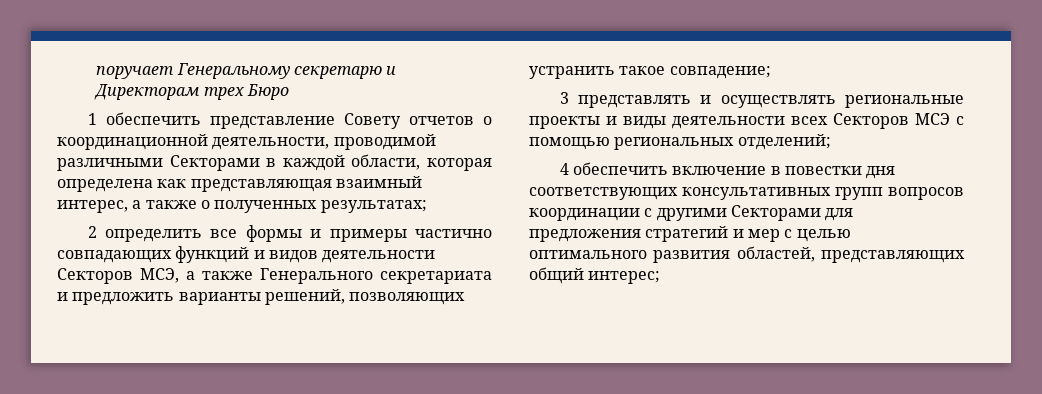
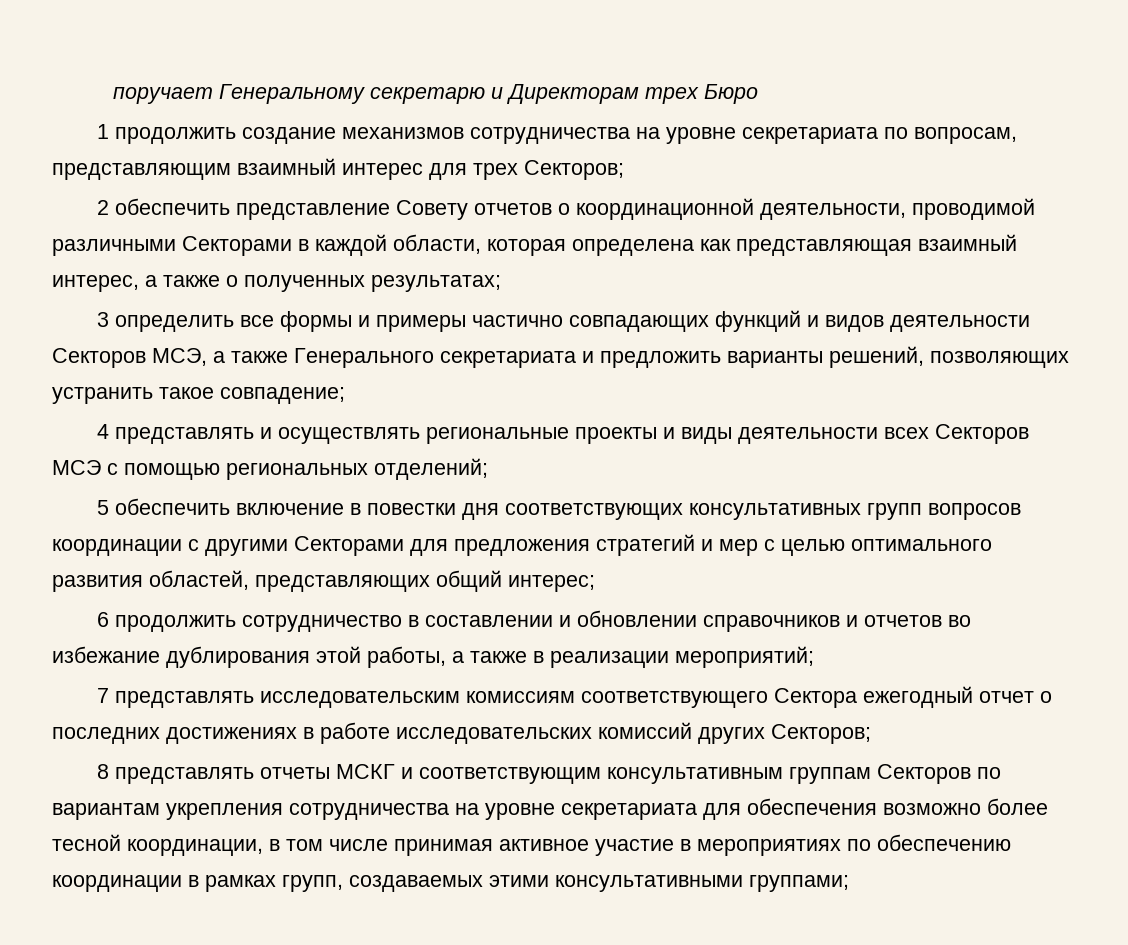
(97, 119) none -> [115,127,1018,144] [52,158,624,180] [97,200,110,215] продолжить создание механизмов сотрудничества на уровне секретариата по вопросам, представляющим взаимный интерес для трех Секторов; // 2
[87,226,97,238] 2 -> [97,312,110,327] 3
[559,92,569,104] 3 -> [97,424,110,439] 4
[559,163,569,175] 4 -> [97,500,110,515] 5
(661, 277) none -> [97,610,972,632] [52,646,814,668] [97,686,1053,708] [52,722,871,744] [97,764,1002,784] [52,798,1048,820] [52,834,1011,856] [52,875,849,892] // 6 продолжить сотрудничество в составлении и обновлении справочников и отчетов во избежание дублирования этой работы, а также в реализации мероприятий; // 7 представлять исследовательским комиссиям соответствующего Сектора ежегодный отчет о последних достижениях в работе исследовательских комиссий других Секторов; // 8 представлять отчеты МСКГ и соответствующим консультативным группам Секторов по вариантам укрепления сотрудничества на уровне секретариата для обеспечения возможно более тесной координации, в том числе принимая активное участие в мероприятиях по обеспечению координации в рамках групп, создаваемых этими консультативными группами;

